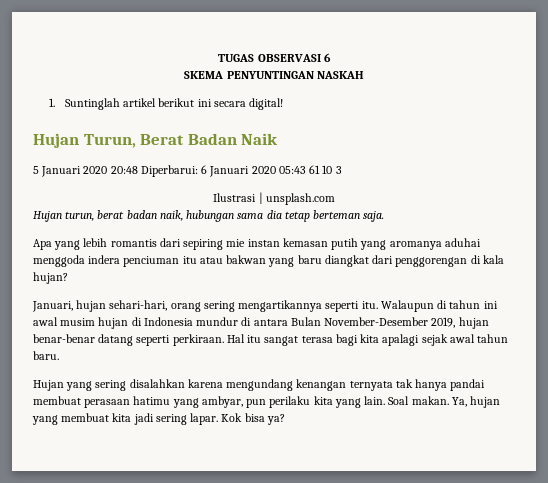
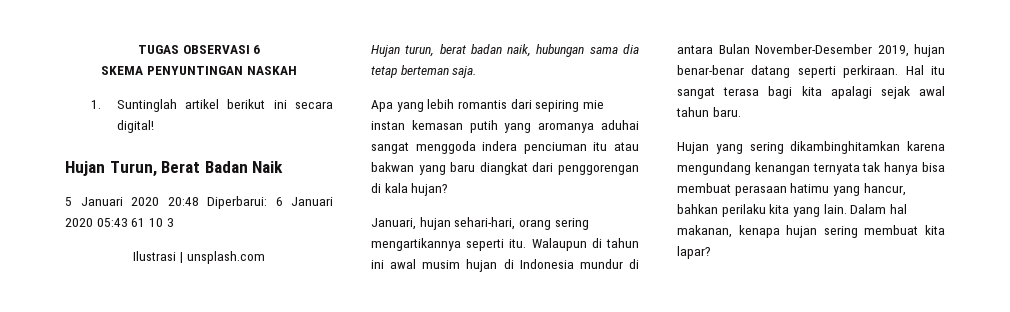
(481, 242) none -> [371,142,409,154] sangat
[129,379,185,388] disalahkan -> [790,141,901,154] dikambinghitamkan
[450,379,486,391] pandai -> [922,162,945,172] bisa
[201,396,267,408] ambyar, pun -> [863,183,906,196] [677,204,718,214] hancur, bahkan
[388,396,501,408] [32,413,285,425] Soal makan. Ya, hujan yang membuat kita jadi sering lapar. Kok bisa ya? -> [850,204,907,214] [677,225,945,238] [677,246,711,259] Dalam hal makanan, kenapa hujan sering membuat kita lapar?

